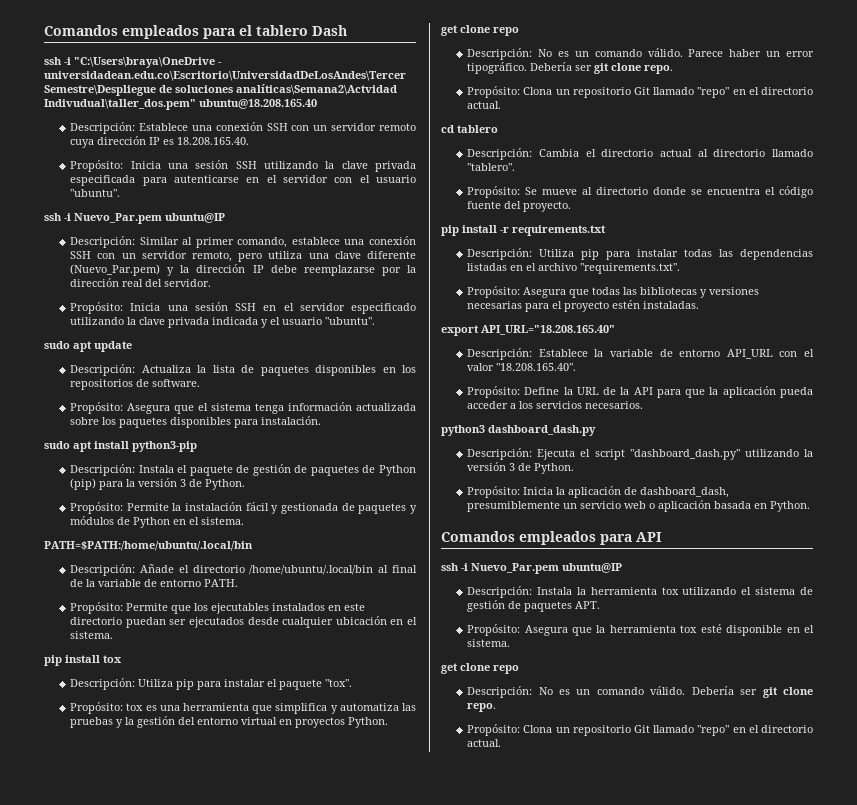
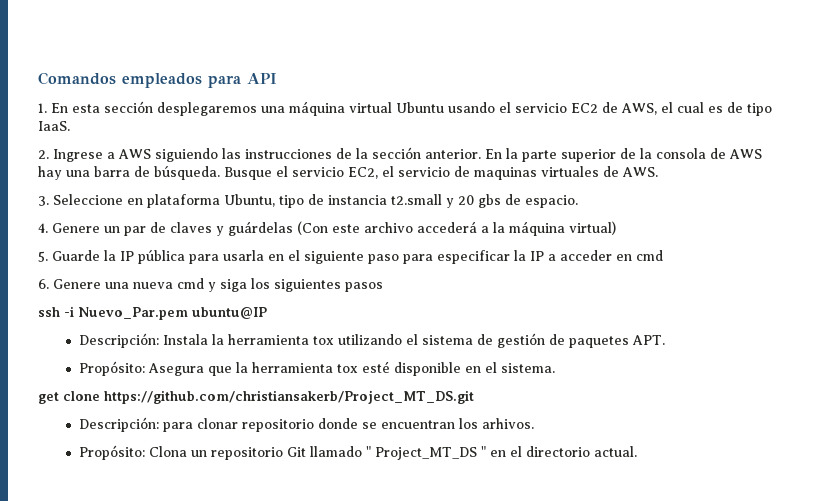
[44,25,347,39] [44,57,222,68] [44,71,406,81] [44,84,397,96] [44,99,317,110] [70,122,417,134] [70,136,250,148] [70,160,417,172] [70,175,417,186] [70,189,121,197] [44,213,225,224] [70,236,416,248] [70,251,417,262] [70,264,417,276] [70,278,212,287] [70,302,417,314] [70,317,376,328] [44,341,132,352] [70,364,417,376] [70,379,201,390] [70,402,416,414] [70,416,322,428] [44,441,197,452] [70,464,416,476] [70,478,246,490] [70,502,417,514] [70,516,245,528] [44,541,253,551] [70,564,417,576] [70,579,239,587] [70,602,366,614] [70,616,418,628] [70,631,114,639] [44,655,122,666] [70,678,353,690] [70,702,417,714] [70,716,389,728] [441,25,519,36] [467,48,814,60] [467,62,674,74] [467,86,813,98] [467,101,502,109] [441,125,498,133] [467,148,813,160] [467,163,516,171] [467,186,814,198] [467,201,572,212] [441,225,606,236] [467,248,813,260] [467,263,681,274] [467,286,760,298] [467,300,700,312] [441,325,615,336] [467,348,815,360] [467,363,577,371] [467,386,813,398] [467,401,644,409] [441,425,596,436] [467,448,813,460] [467,462,575,474] [467,486,730,498] [467,500,811,512] [441,531,662,545] Comandos empleados para el tablero Dash // ssh -i "C:\Users\braya\OneDrive - universidadean.edu.co\Escritorio\UniversidadDeLosAndes\Tercer Semestre\Despliegue de soluciones analíticas\Semana2\Actvidad Indivudual\taller_dos.pem" ubuntu@18.208.165.40 // Descripción: Establece una conexión SSH con un servidor remoto cuya dirección IP es 18.208.165.40. // Propósito: Inicia una sesión SSH utilizando la clave privada especificada para autenticarse en el servidor con el usuario "ubuntu". // ssh -i Nuevo_Par.pem ubuntu@IP // Descripción: Similar al primer comando, establece una conexión SSH con un servidor remoto, pero utiliza una clave diferente (Nuevo_Par.pem) y la dirección IP debe reemplazarse por la dirección real del servidor. // Propósito: Inicia una sesión SSH en el servidor especificado utilizando la clave privada indicada y el usuario "ubuntu". // sudo apt update // Descripción: Actualiza la lista de paquetes disponibles en los repositorios de software. // Propósito: Asegura que el sistema tenga información actualizada sobre los paquetes disponibles para instalación. // sudo apt install python3-pip // Descripción: Instala el paquete de gestión de paquetes de Python (pip) para la versión 3 de Python. // Propósito: Permite la instalación fácil y gestionada de paquetes y módulos de Python en el sistema. // PATH=$PATH:/home/ubuntu/.local/bin // Descripción: Añade el directorio /home/ubuntu/.local/bin al final de la variable de entorno PATH. // Propósito: Permite que los ejecutables instalados en este directorio puedan ser ejecutados desde cualquier ubicación en el sistema. // pip install tox // Descripción: Utiliza pip para instalar el paquete "tox". // Propósito: tox es una herramienta que simplifica y automatiza las pruebas y la gestión del entorno virtual en proyectos Python. // get clone repo // Descripción: No es un comando válido. Parece haber un error tipográfico. Debería ser git clone repo. // Propósito: Clona un repositorio Git llamado "repo" en el directorio actual. // cd tablero // Descripción: Cambia el directorio actual al directorio llamado "tablero". // Propósito: Se mueve al directorio donde se encuentra el código fuente del proyecto. // pip install -r requirements.txt // Descripción: Utiliza pip para instalar todas las dependencias listadas en el archivo "requirements.txt". // Propósito: Asegura que todas las bibliotecas y versiones necesarias para el proyecto estén instaladas. // export API_URL="18.208.165.40" // Descripción: Establece la variable de entorno API_URL con el valor "18.208.165.40". // Propósito: Define la URL de la API para que la aplicación pueda acceder a los servicios necesarios. // python3 dashboard_dash.py // Descripción: Ejecuta el script "dashboard_dash.py" utilizando la versión 3 de Python. // Propósito: Inicia la aplicación de dashboard_dash, presumiblemente un servicio web o aplicación basada en Python. // Comandos empleados para API -> [38,72,277,88] [38,101,772,116] [38,121,70,131] [38,147,762,162] [38,166,658,180] [38,194,578,208] [38,221,616,236] [38,250,663,264] [38,278,383,292] Comandos empleados para API // 1. En esta sección desplegaremos una máquina virtual Ubuntu usando el servicio EC2 de AWS, el cual es de tipo IaaS. // 2. Ingrese a AWS siguiendo las instrucciones de la sección anterior. En la parte superior de la consola de AWS hay una barra de búsqueda. Busque el servicio EC2, el servicio de maquinas virtuales de AWS. // 3. Seleccione en plataforma Ubuntu, tipo de instancia t2.small y 20 gbs de espacio. // 4. Genere un par de claves y guárdelas (Con este archivo accederá a la máquina virtual) // 5. Guarde la IP pública para usarla en el siguiente paso para especificar la IP a acceder en cmd // 6. Genere una nueva cmd y siga los siguientes pasos
[493,665,519,674] [467,686,813,698] [467,703,497,712] [467,724,730,736] repo // Descripción: No es un comando válido. Debería ser git clone repo. // Propósito: Clona un repositorio Git llamado "repo" -> [104,390,474,404] [78,417,534,432] [78,445,486,460] https://github.com/christiansakerb/Project_MT_DS.git // Descripción: para clonar repositorio donde se encuentran los arhivos. // Propósito: Clona un repositorio Git llamado " Project_MT_DS "

